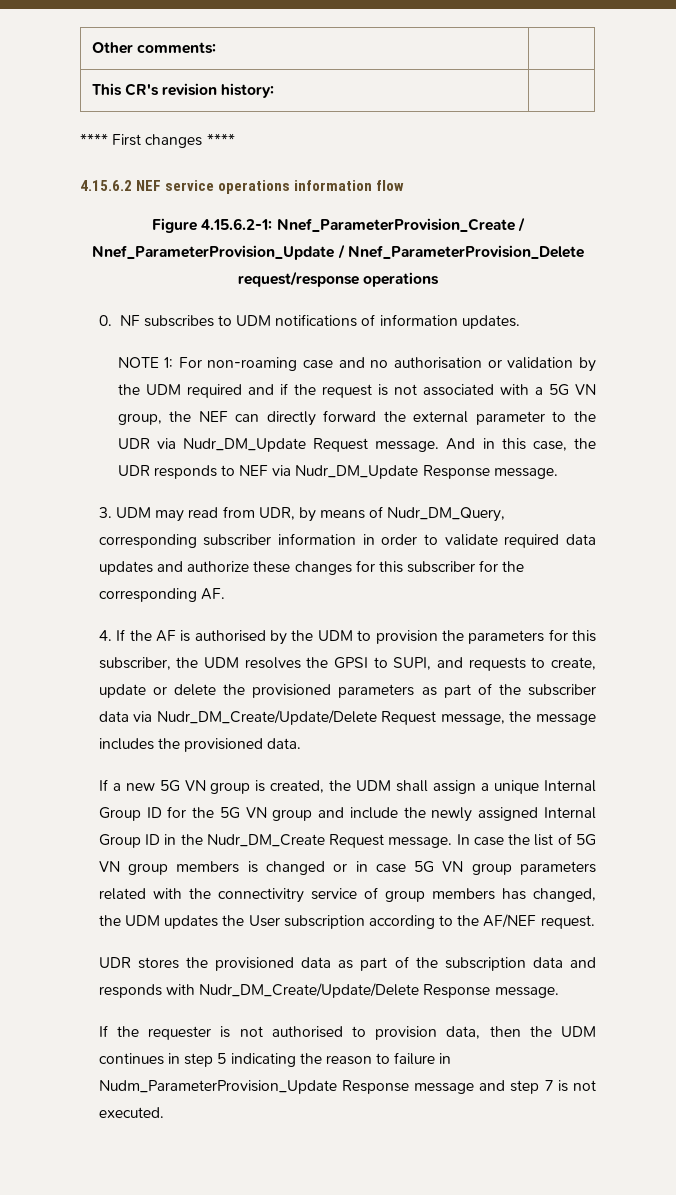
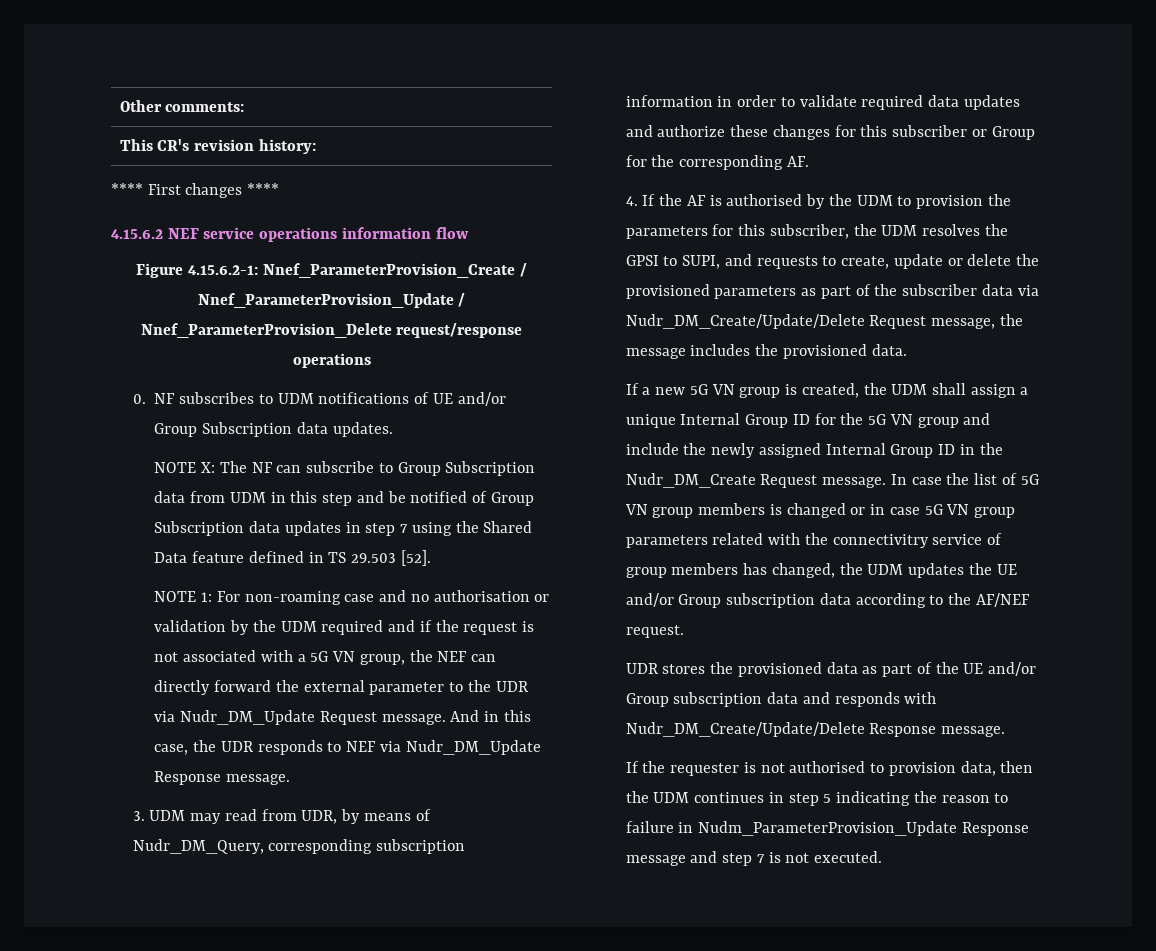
[379,314,520,329] information updates. -> [432,392,506,406] [154,422,393,437] [154,461,536,476] [154,491,534,506] [154,521,533,536] [154,550,431,566] UE and/or Group Subscription data updates. // NOTE X: The NF can subscribe to Group Subscription data from UDM in this step and be notified of Group Subscription data updates in step 7 using the Shared Data feature defined in TS 29.503 [52].
[203,534,272,546] subscriber -> [376,839,466,854] subscription
(476, 567) none -> [971,126,1035,140] or Group
[248,915,365,929] User subscription -> [996,564,1017,575] [625,593,851,608] UE and/or Group subscription data
(438, 962) none -> [963,662,1036,676] [625,693,669,707] UE and/or Group

